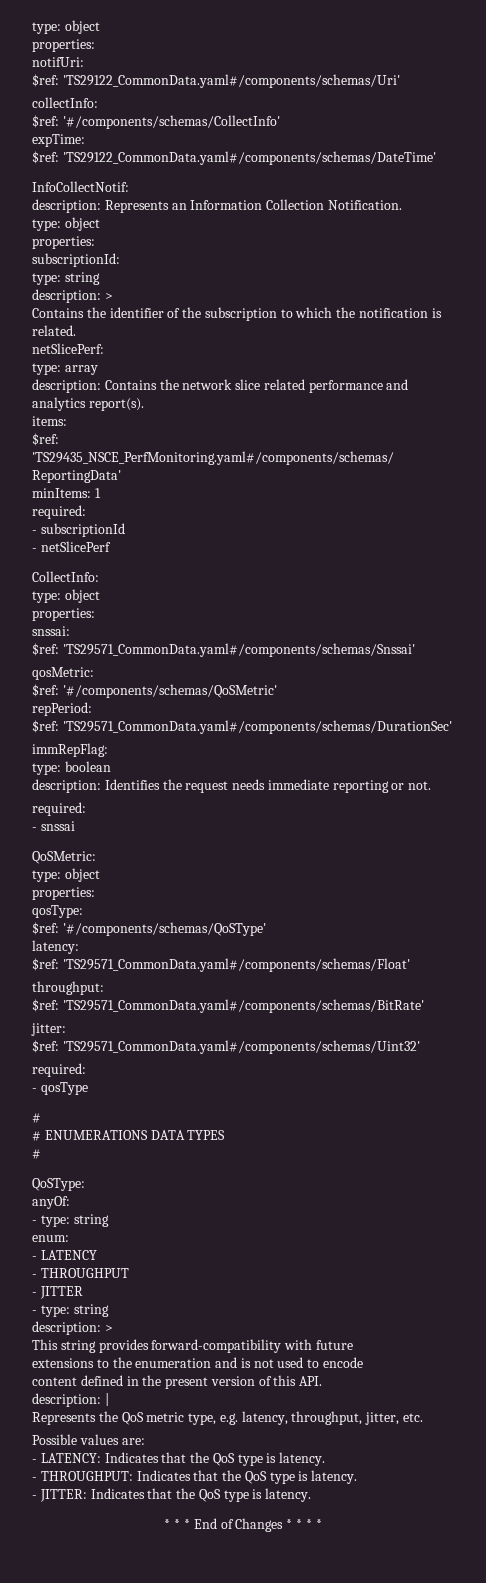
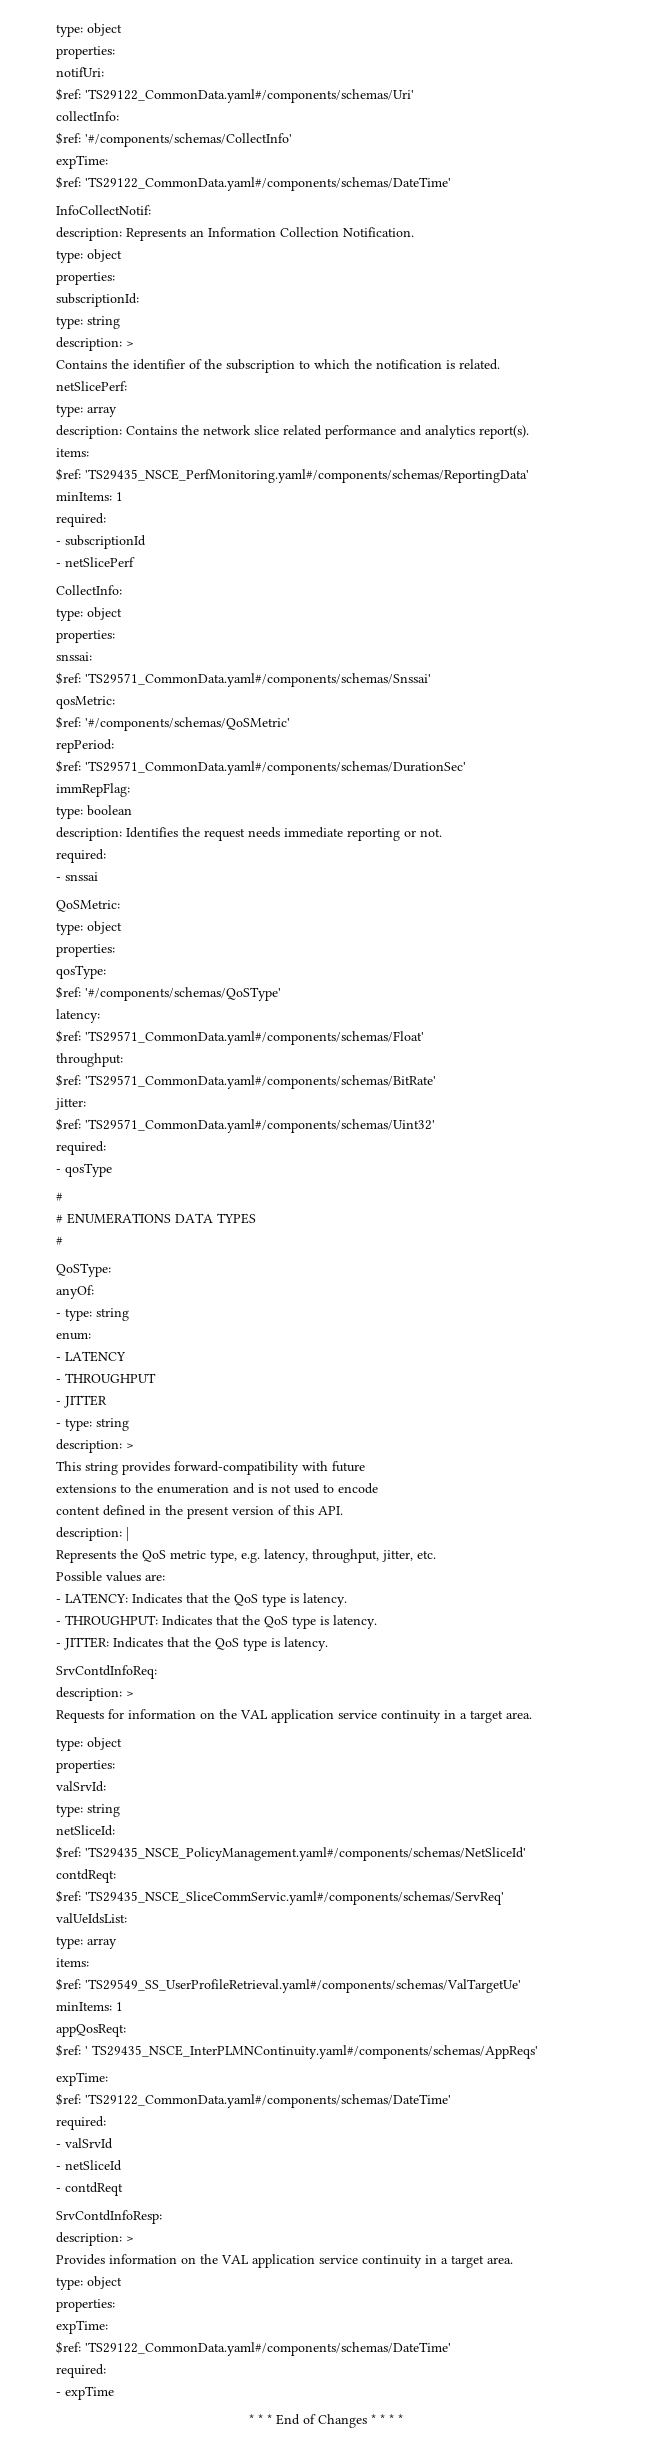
(312, 1495) none -> [56,1665,157,1679] [56,1687,134,1701] [56,1709,532,1723] [56,1737,122,1751] [56,1760,115,1773] [56,1781,106,1792] [56,1804,120,1817] [56,1825,115,1836] [56,1846,526,1861] [56,1869,116,1883] [56,1890,504,1905] [56,1913,127,1924] [56,1936,117,1949] [56,1958,89,1967] [56,1978,521,1993] [56,2002,123,2011] [56,2024,126,2037] [56,2044,538,2059] [56,2072,108,2086] [56,2093,451,2108] [56,2116,106,2130] [56,2138,113,2149] [56,2160,122,2171] [56,2182,123,2196] [56,2210,162,2224] [56,2232,134,2246] [56,2254,513,2268] [56,2276,122,2290] [56,2299,115,2312] [56,2320,108,2334] [56,2341,451,2356] [56,2364,106,2378] [56,2386,114,2400] // SrvContdInfoReq: // description: > // Requests for information on the VAL application service continuity in a target area. // type: object // properties: // valSrvId: // type: string // netSliceId: // $ref: 'TS29435_NSCE_PolicyManagement.yaml#/components/schemas/NetSliceId' // contdReqt: // $ref: 'TS29435_NSCE_SliceCommServic.yaml#/components/schemas/ServReq' // valUeIdsList: // type: array // items: // $ref: 'TS29549_SS_UserProfileRetrieval.yaml#/components/schemas/ValTargetUe' // minItems: 1 // appQosReqt: // $ref: ' TS29435_NSCE_InterPLMNContinuity.yaml#/components/schemas/AppReqs' // expTime: // $ref: 'TS29122_CommonData.yaml#/components/schemas/DateTime' // required: // - valSrvId // - netSliceId // - contdReqt // SrvContdInfoResp: // description: > // Provides information on the VAL application service continuity in a target area. // type: object // properties: // expTime: // $ref: 'TS29122_CommonData.yaml#/components/schemas/DateTime' // required: // - expTime

